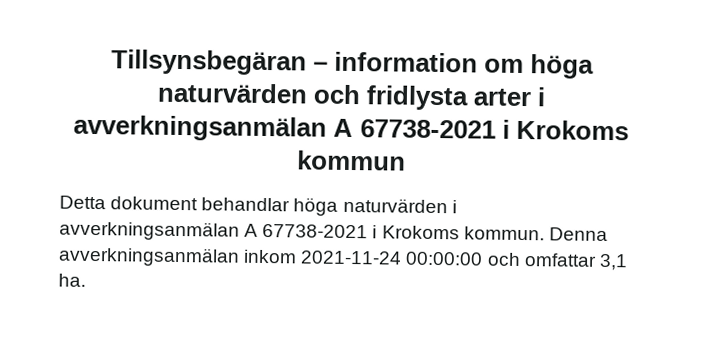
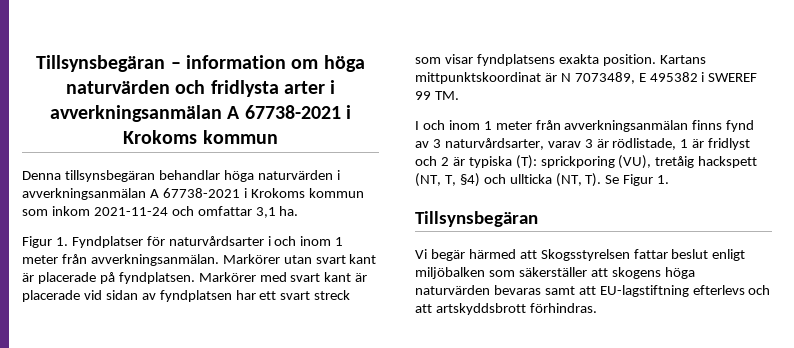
[59,195,199,211] Detta dokument -> [22,170,155,182] Denna tillsynsbegäran
[463,226,608,242] [58,246,240,267] kommun. Denna avverkningsanmälan -> [308,188,364,198] [22,209,48,216] kommun som
[405,251,484,266] 00:00:00 -> (168, 211) none
(86, 280) none -> [22,236,344,248] [22,254,377,266] [22,272,368,284] [22,290,351,302] [415,54,706,66] [415,72,758,84] [415,91,459,100] [415,120,755,132] [415,138,751,150] [415,155,758,169] [415,173,670,187] [415,211,538,227] [415,249,746,261] [415,267,695,279] [415,285,771,297] [415,303,597,315] // Figur 1. Fyndplatser för naturvårdsarter i och inom 1 meter från avverkningsanmälan. Markörer utan svart kant är placerade på fyndplatsen. Markörer med svart kant är placerade vid sidan av fyndplatsen har ett svart streck som visar fyndplatsens exakta position. Kartans mittpunktskoordinat är N 7073489, E 495382 i SWEREF 99 TM. // I och inom 1 meter från avverkningsanmälan finns fynd av 3 naturvårdsarter, varav 3 är rödlistade, 1 är fridlyst och 2 är typiska (T): sprickporing (VU), tretåig hackspett (NT, T, §4) och ullticka (NT, T). Se Figur 1. // Tillsynsbegäran // Vi begär härmed att Skogsstyrelsen fattar beslut enligt miljöbalken som säkerställer att skogens höga naturvärden bevaras samt att EU-lagstiftning efterlevs och att artskyddsbrott förhindras.

